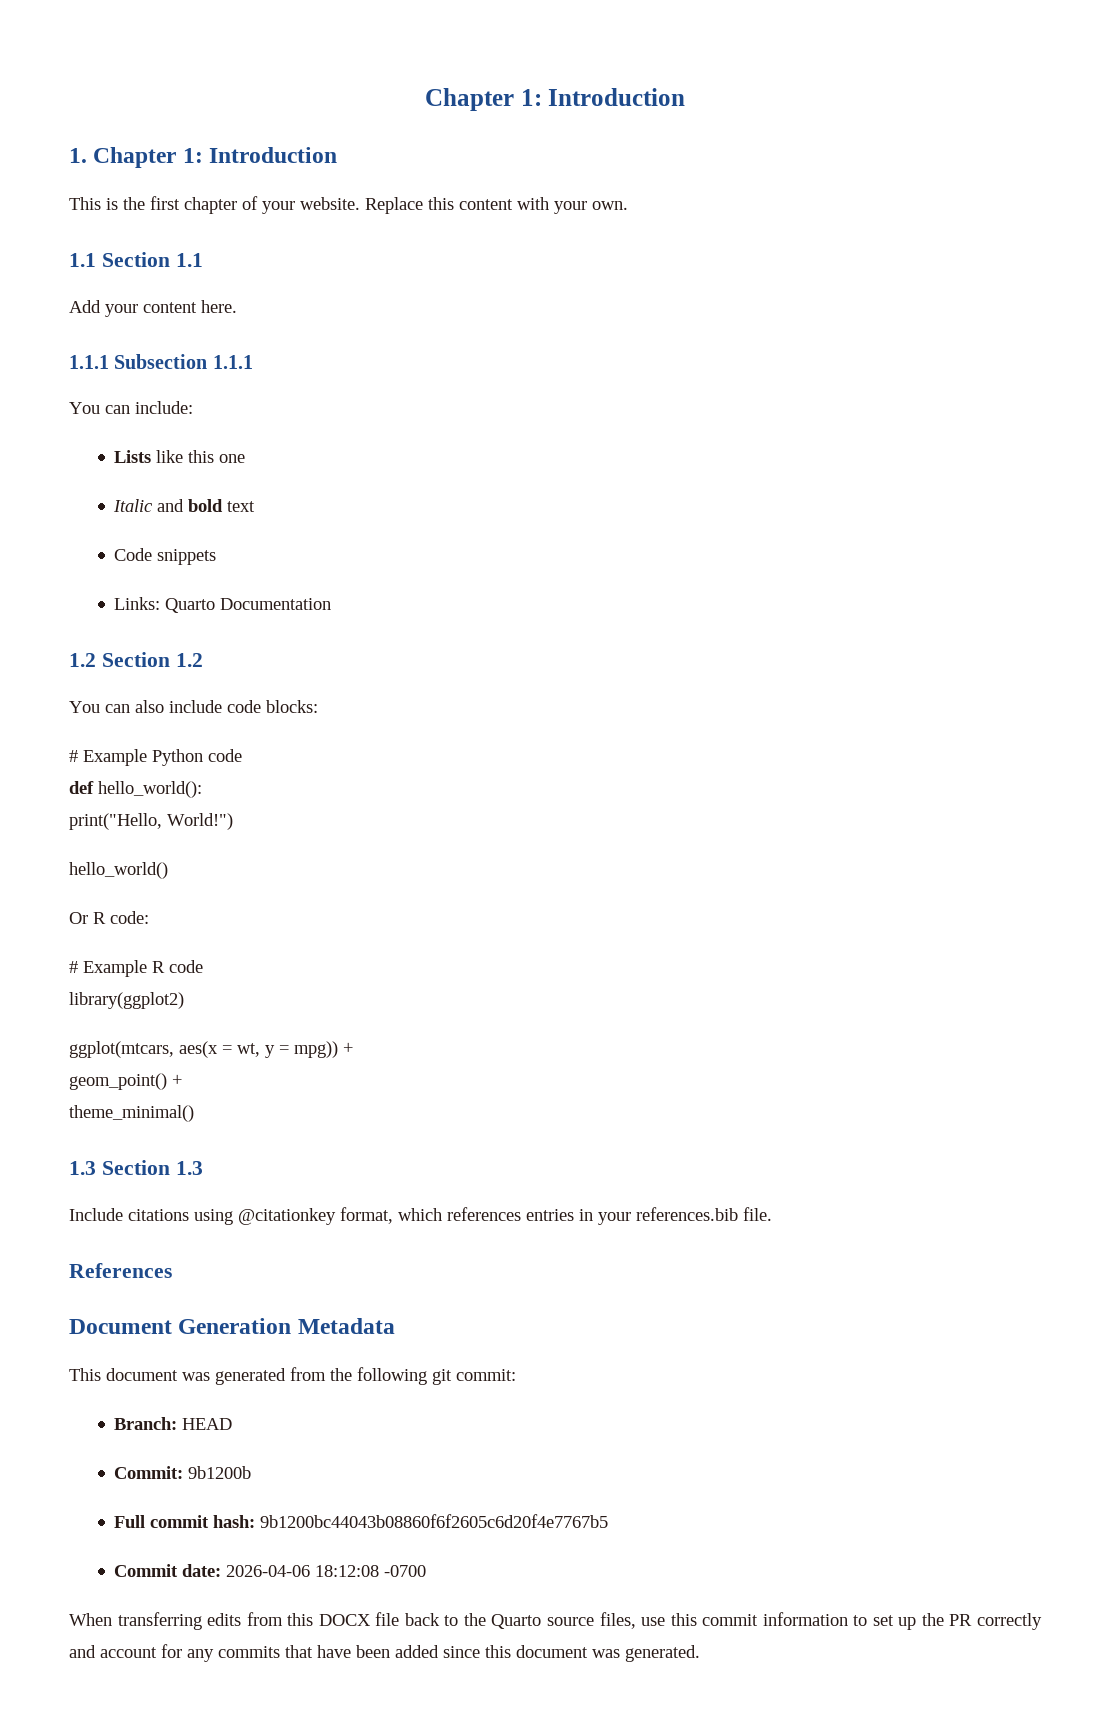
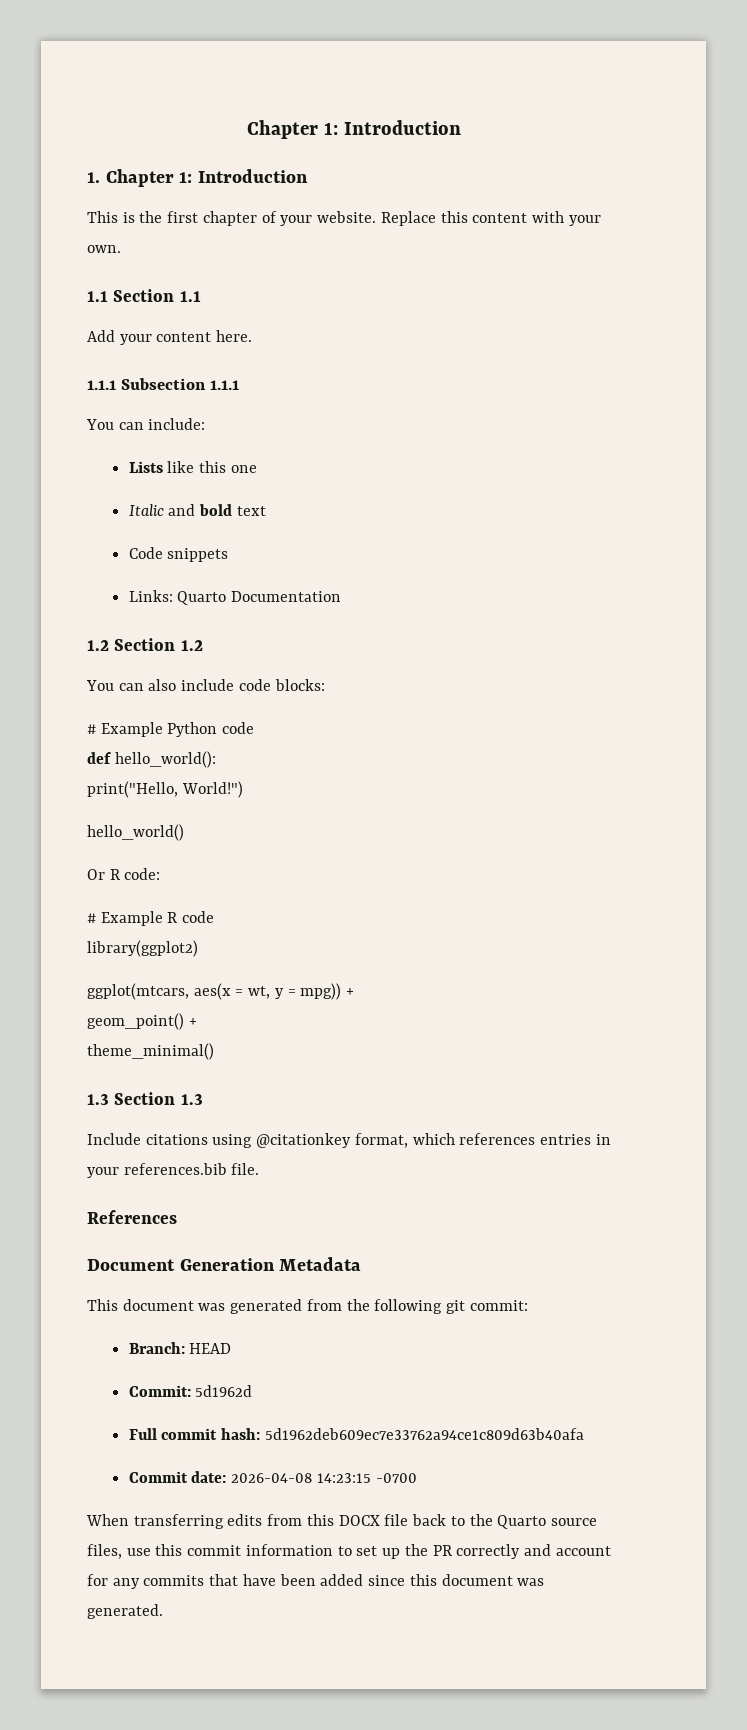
[188,1466,252,1479] 9b1200b -> [195,1385,253,1397] 5d1962d
[260,1514,609,1528] 9b1200bc44043b08860f6f2605c6d20f4e7767b5 -> [264,1428,584,1440] 5d1962deb609ec7e33762a94ce1c809d63b40afa
[226,1565,380,1577] 2026-04-06 18:12:08 -> [231,1473,371,1483] 2026-04-08 14:23:15

